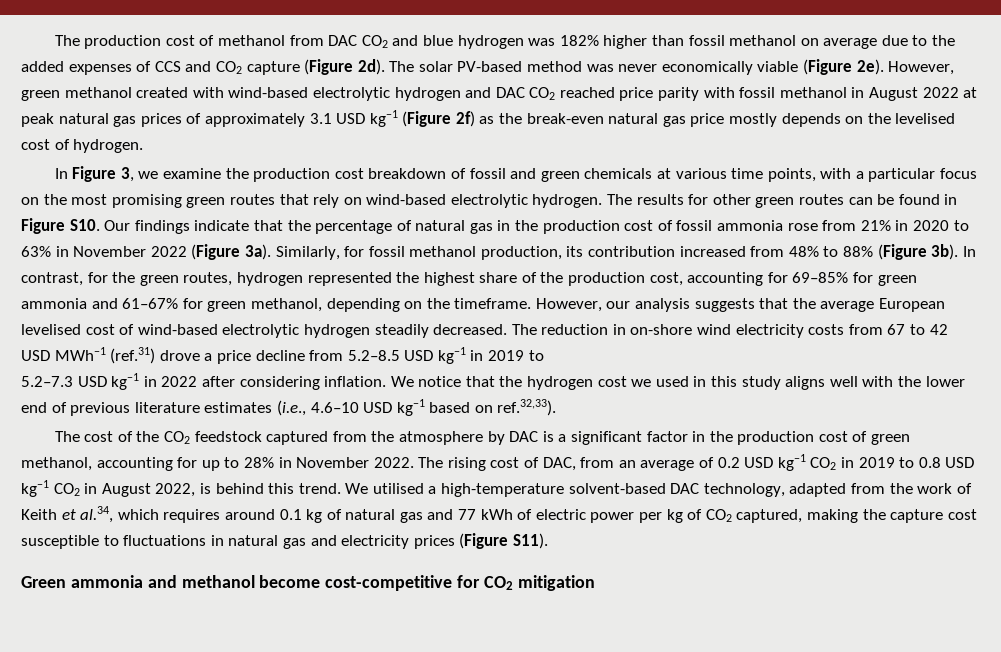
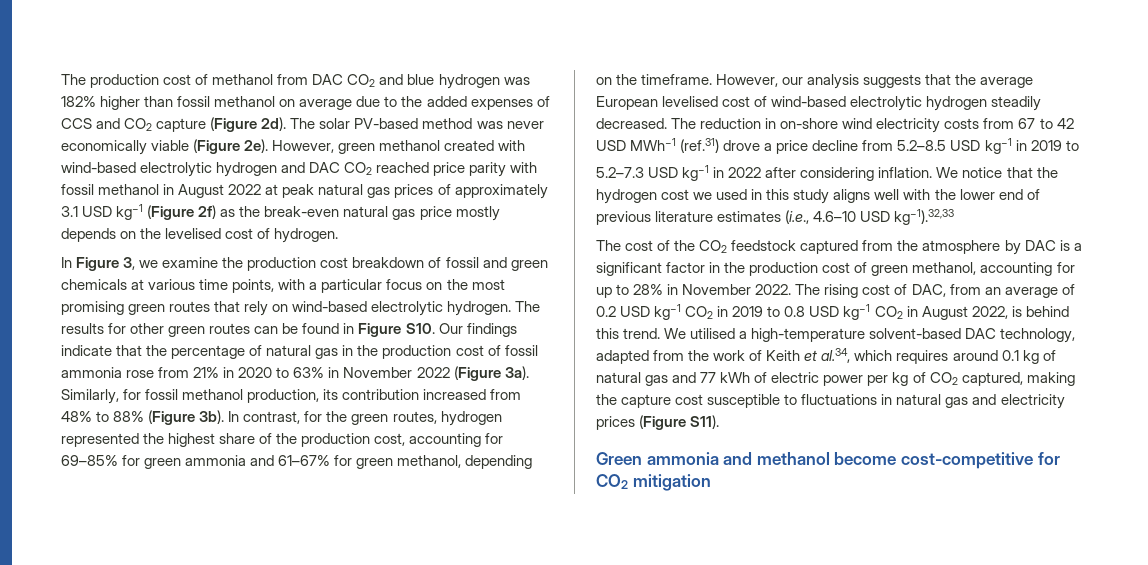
[396,399,557,416] kg−1 based on ref.32,33). -> [894,209,955,225] kg−1).32,33

